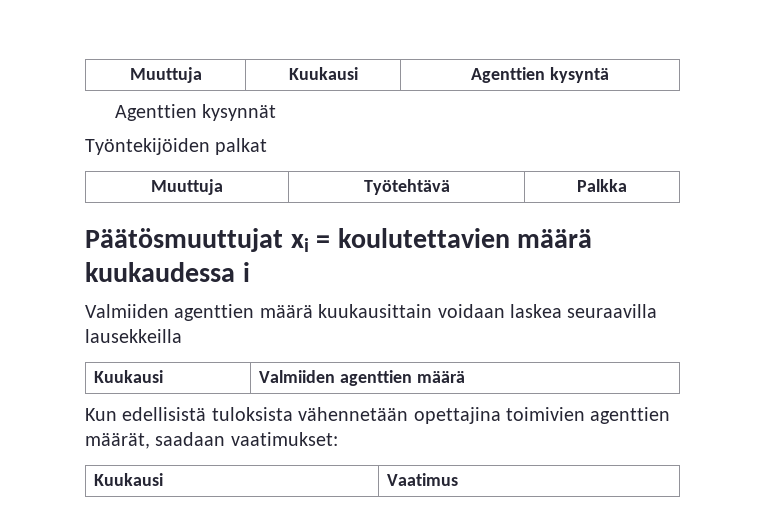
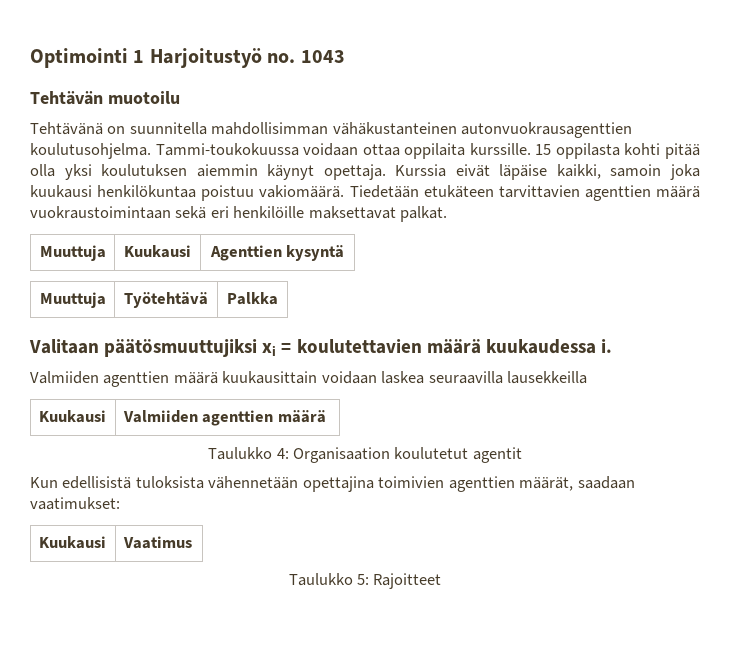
(129, 75) none -> [30,48,345,68] [30,91,180,105] [30,122,633,138] [30,143,700,159] [30,164,700,180] [30,185,700,201] [30,206,448,222] Optimointi 1 Harjoitustyö no. 1043 // Tehtävän muotoilu // Tehtävänä on suunnitella mahdollisimman vähäkustanteinen autonvuokrausagenttien koulutusohjelma. Tammi-toukokuussa voidaan ottaa oppilaita kurssille. 15 oppilasta kohti pitää olla yksi koulutuksen aiemmin käynyt opettaja. Kurssia eivät läpäise kaikki, samoin joka kuukausi henkilökuntaa poistuu vakiomäärä. Tiedetään etukäteen tarvittavien agenttien määrä vuokraustoimintaan sekä eri henkilöille maksettavat palkat. //
[114,104,277,121] [85,138,268,155] // Agenttien kysynnät // Työntekijöiden palkat -> (345, 253) none
[85,228,283,252] Päätösmuuttujat -> [29,339,258,357] Valitaan päätösmuuttujiksi
[242,262,250,282] i -> [600,339,612,353] i.
(465, 377) none -> [208,447,522,463] // Taulukko 4: Organisaation koulutetut agentit
(459, 479) none -> [288,573,442,589] // Taulukko 5: Rajoitteet

